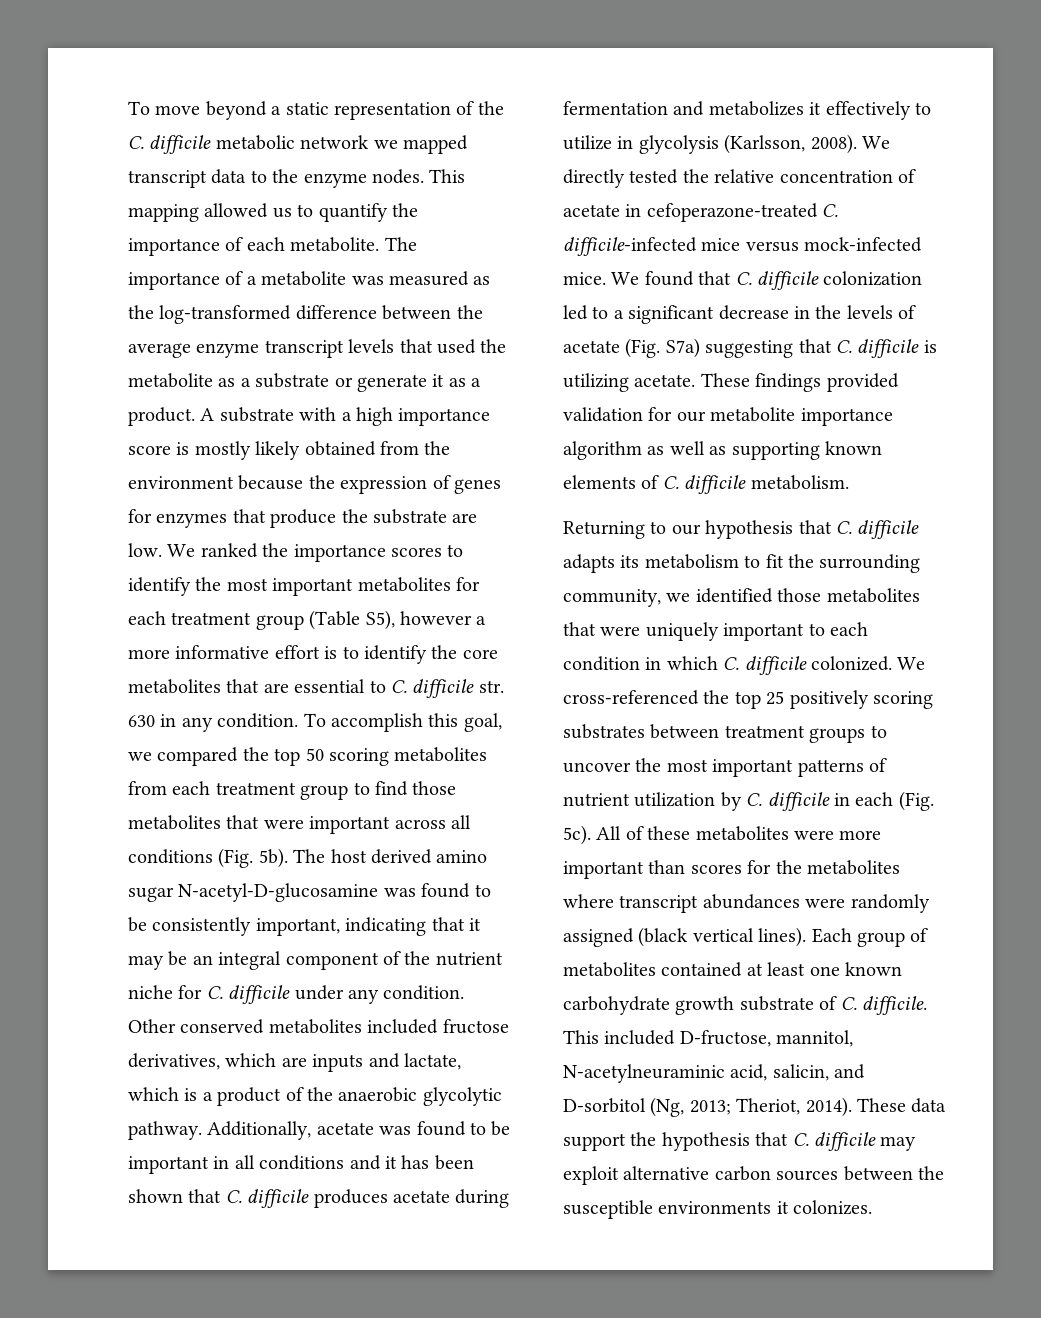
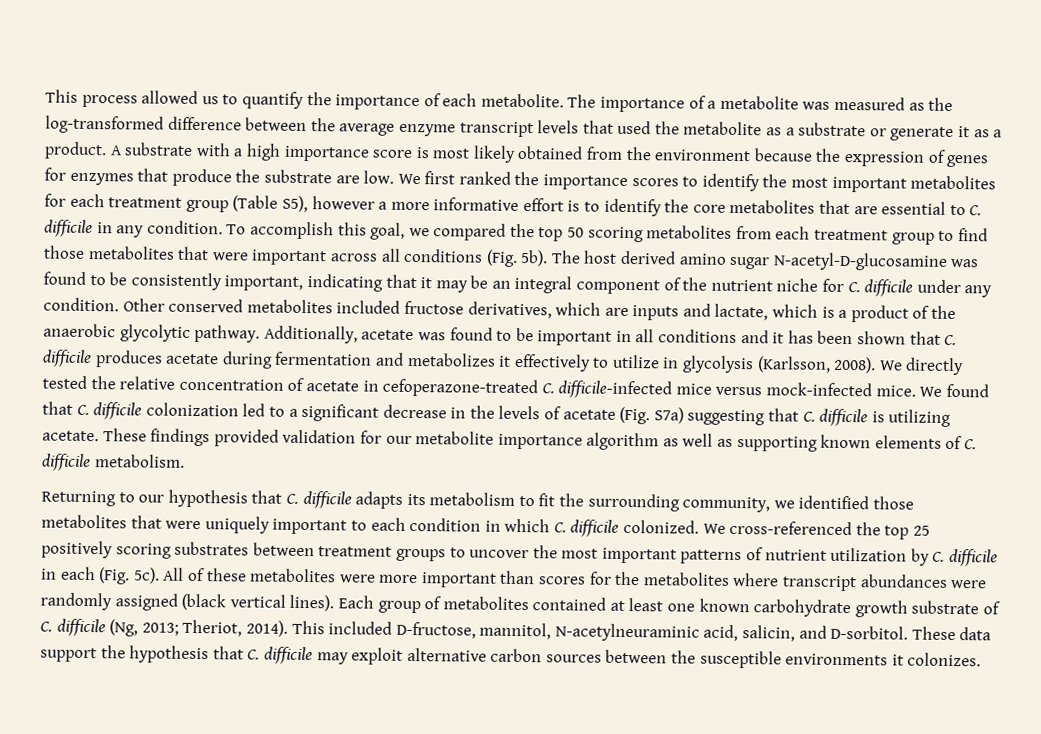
[128,101,504,120] [128,135,468,154] [128,169,466,188] [128,204,199,222] To move beyond a static representation of the C. difficile metabolic network we mapped transcript data to the enzyme nodes. This mapping -> [45,89,138,108] This process
[194,441,251,460] mostly -> [432,148,471,159] most
(196, 550) none -> [424,171,456,185] first
[478,680,504,693] [128,715,155,727] str. 630 -> (93, 228) none
[862,996,927,1015] difficile. -> [56,618,288,637] difficile (Ng, 2013; Theriot, 2014).
[563,1097,852,1117] D-sorbitol (Ng, 2013; Theriot, 2014). -> [830,625,909,640] D-sorbitol.

